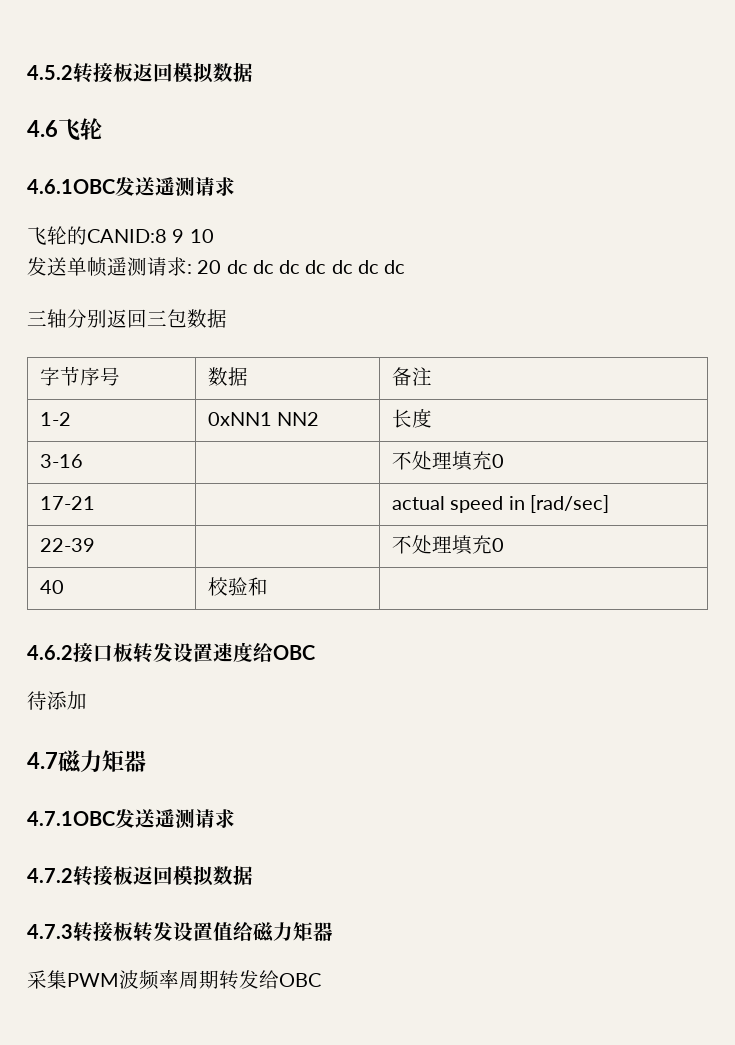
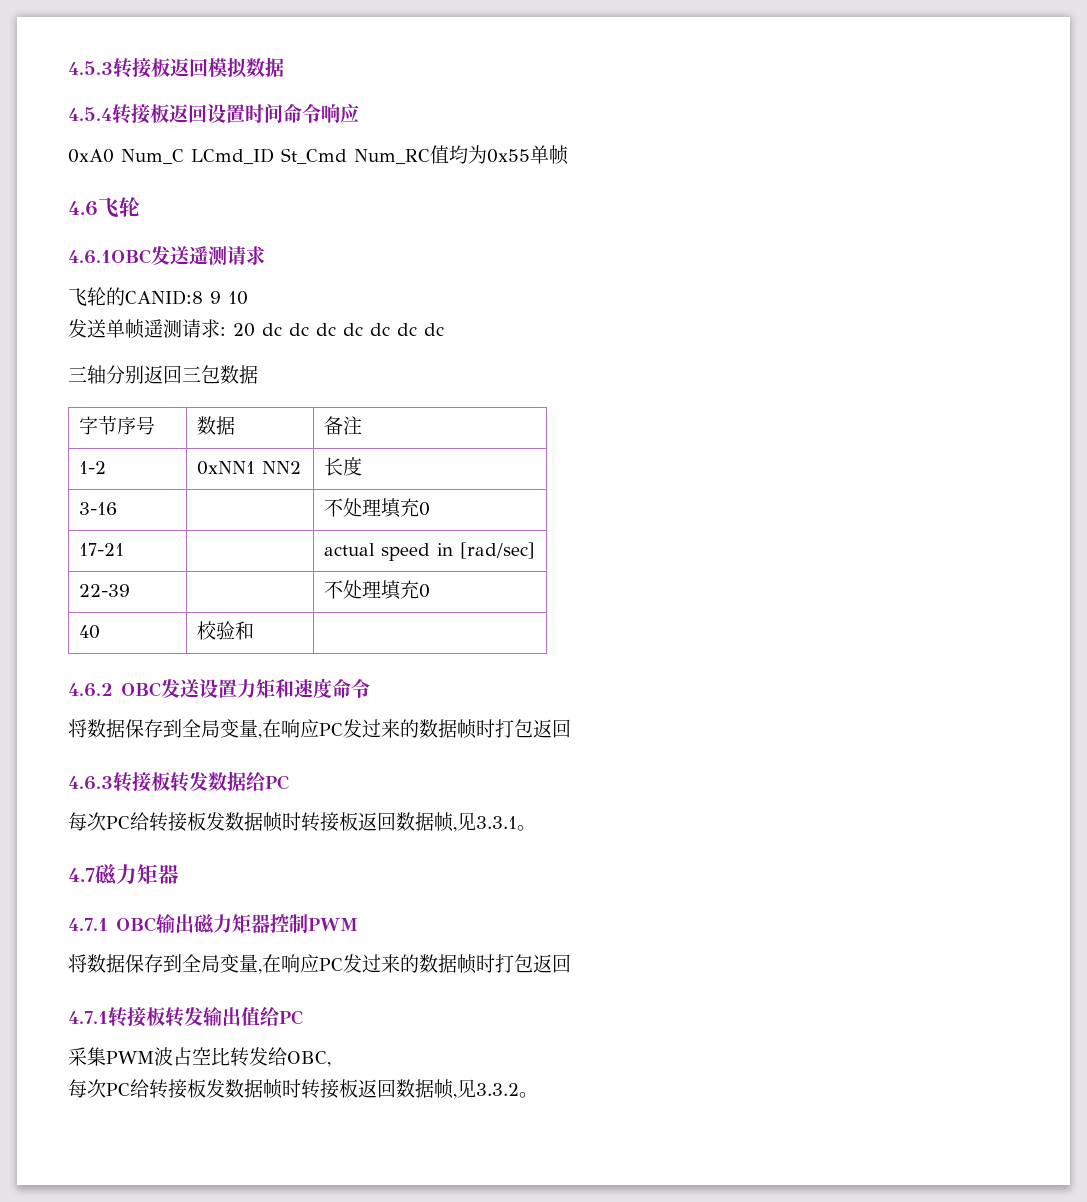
[27,62,253,83] 4.5.2转接板返回模拟数据 -> [68,57,284,78] [68,104,359,124] [68,145,569,165] 4.5.3转接板返回模拟数据 // 4.5.4转接板返回设置时间命令响应 // 0xA0 Num_C LCmd_ID St_Cmd Num_RC值均为0x55单帧
[73,642,315,663] [27,691,87,710] [27,750,146,774] [27,809,235,828] [27,865,253,886] [27,921,333,942] [27,970,321,990] 接口板转发设置速度给OBC // 待添加 // 4.7磁力矩器 // 4.7.1OBC发送遥测请求 // 4.7.2转接板返回模拟数据 // 4.7.3转接板转发设置值给磁力矩器 // 采集PWM波频率周期转发给OBC -> [121,678,370,698] [68,719,571,739] [68,771,289,792] [68,812,536,832] [68,864,179,885] [68,913,358,934] [68,954,571,974] [68,1006,303,1027] [68,1047,331,1067] [68,1079,538,1099] OBC发送设置力矩和速度命令 // 将数据保存到全局变量,在响应PC发过来的数据帧时打包返回 // 4.6.3转接板转发数据给PC // 每次PC给转接板发数据帧时转接板返回数据帧,见3.3.1。 // 4.7磁力矩器 // 4.7.1 OBC输出磁力矩器控制PWM // 将数据保存到全局变量,在响应PC发过来的数据帧时打包返回 // 4.7.1转接板转发输出值给PC // 采集PWM波占空比转发给OBC, // 每次PC给转接板发数据帧时转接板返回数据帧,见3.3.2。

